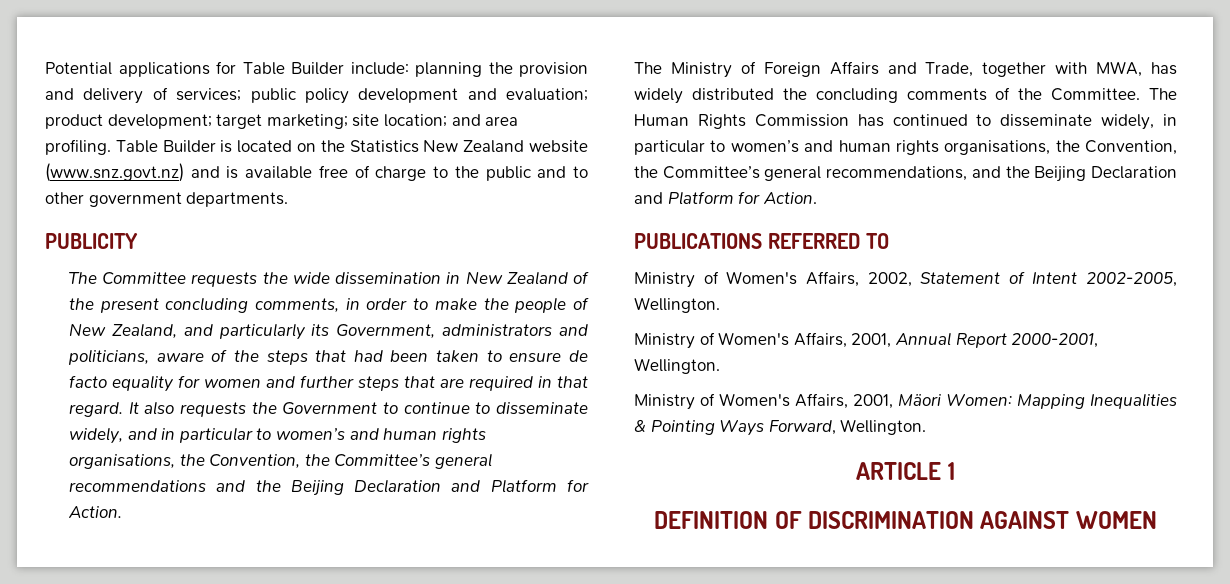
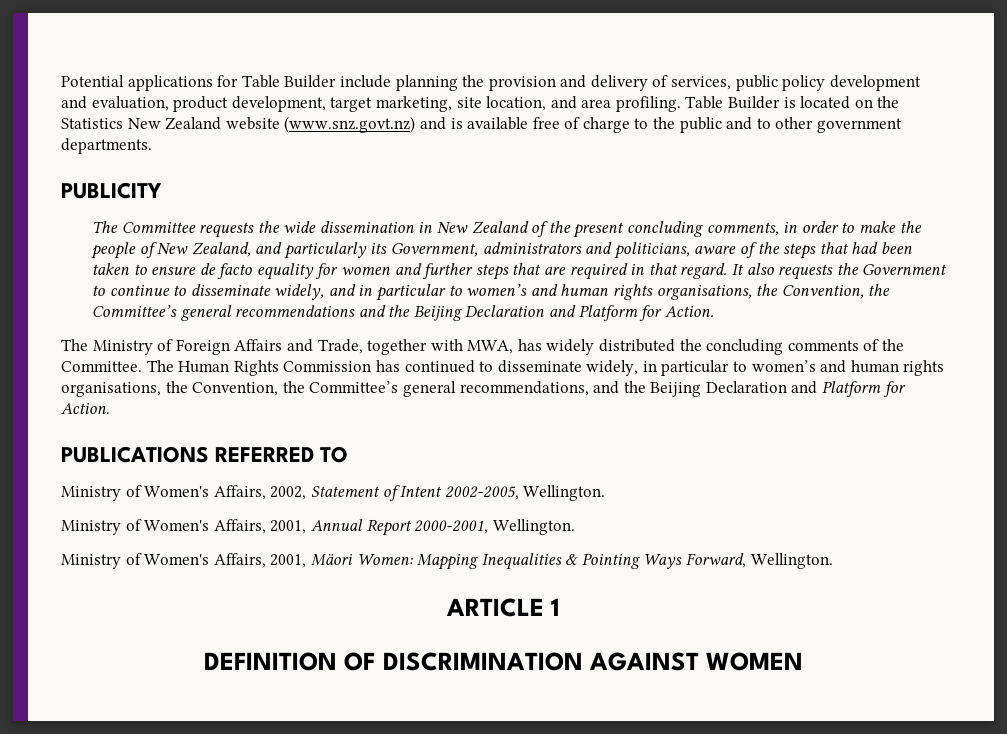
[350,62,409,75] include: -> [339,75,391,88] include
[176,88,242,101] services; -> [671,76,732,90] services,
[506,88,588,101] [45,114,447,129] evaluation; product development; target marketing; site location; -> [91,96,547,112] evaluation, product development, target marketing, site location,

